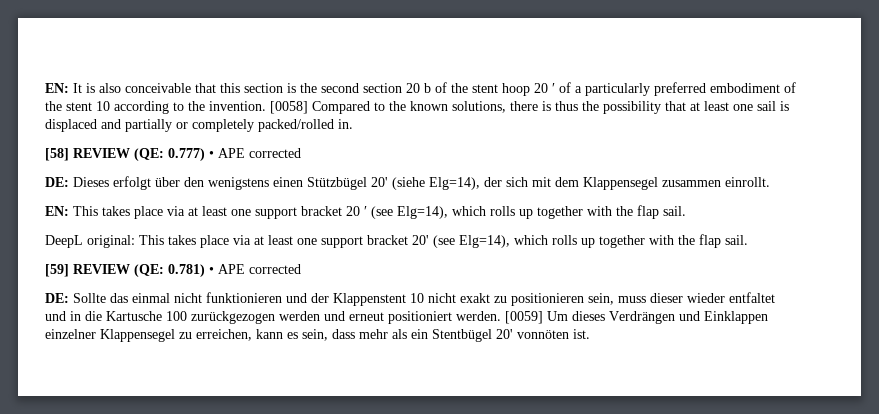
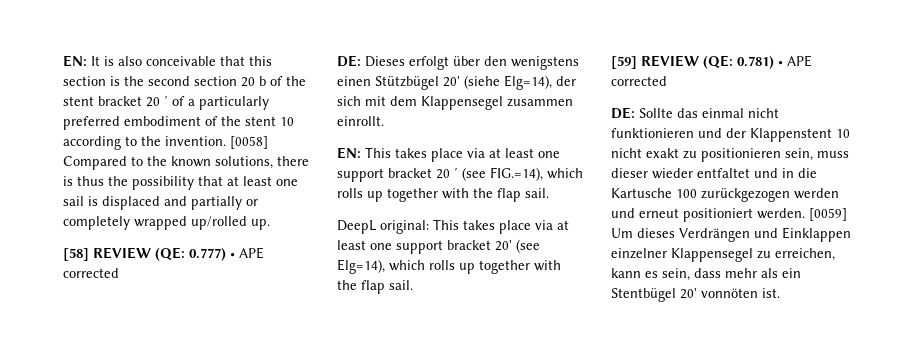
[502,83,530,96] hoop -> [98,96,142,106] bracket
[258,119,353,132] packed/rolled in. -> [134,216,270,230] wrapped up/rolled up.
[397,206,448,219] Elg=14), -> [490,167,543,181] FIG.=14),

